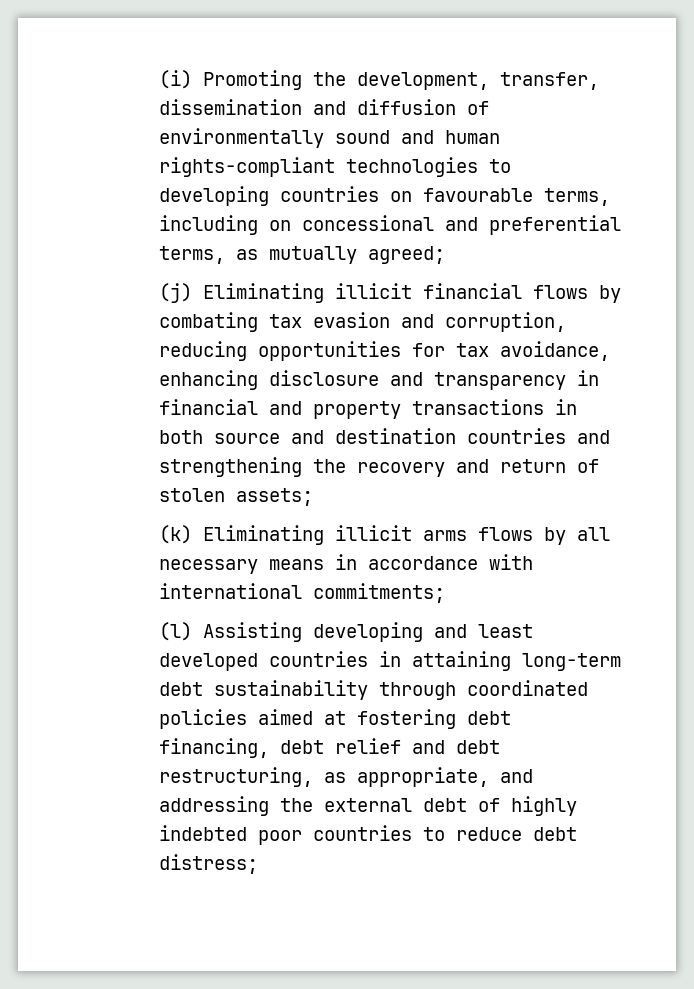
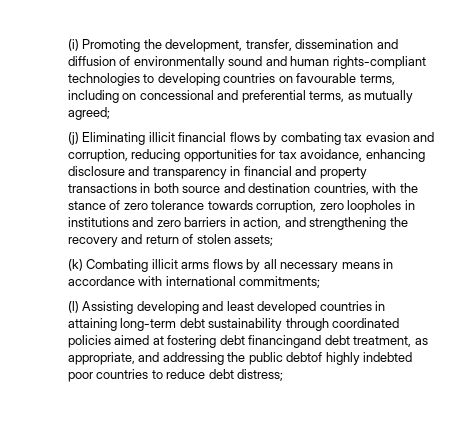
[467,428,567,444] countries -> [313,183,418,195] [67,200,415,213] [67,217,282,229] countries, with the stance of zero tolerance towards corruption, zero loopholes in institutions and zero barriers in action,
[203,525,325,545] Eliminating -> [86,259,149,272] Combating
[159,738,501,758] [159,767,314,787] financing, debt relief and debt restructuring, -> [248,335,412,348] financingand debt treatment,
[324,798,501,812] external debt of -> [248,352,323,365] public debtof

